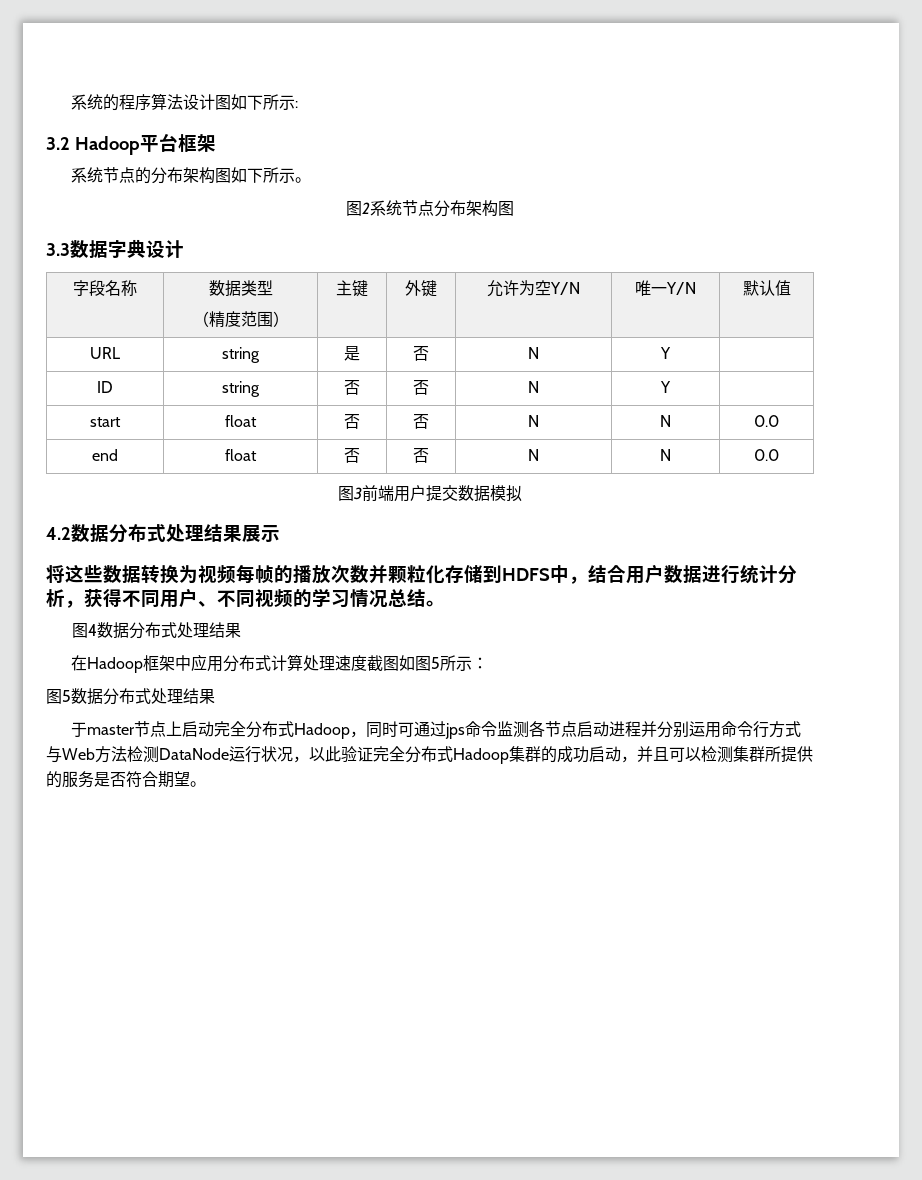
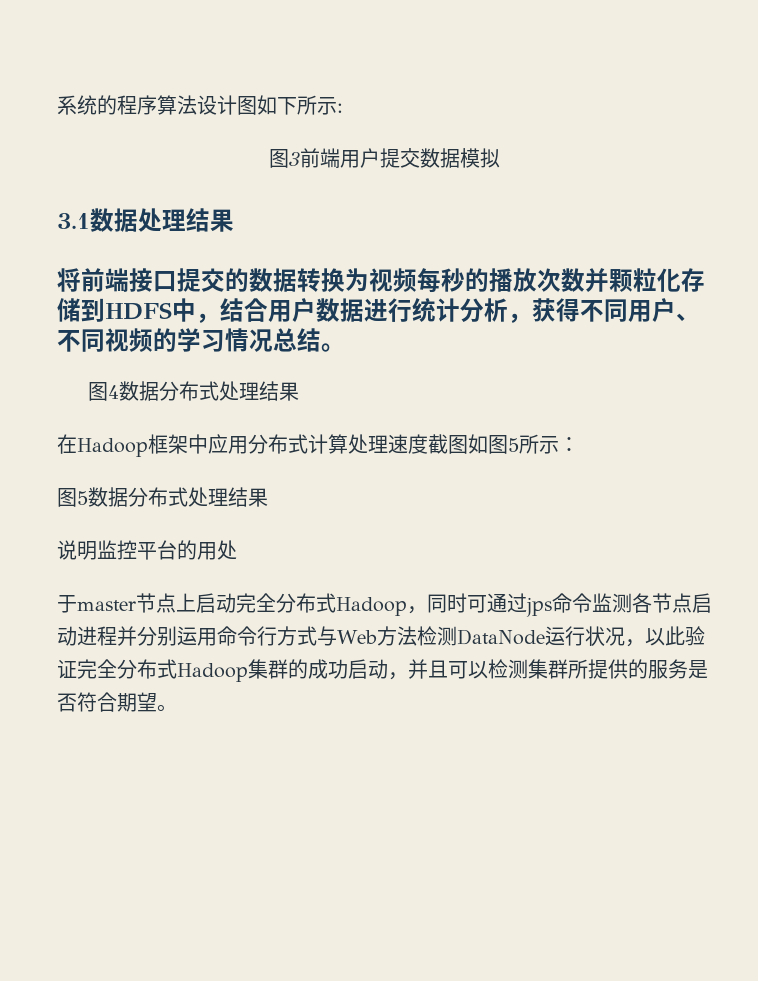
[46,133,216,155] [71,167,312,184] [346,200,514,217] [46,239,184,258] [73,280,137,296] [208,280,273,297] [192,311,289,327] [336,280,368,297] [405,280,437,297] [487,280,581,297] [635,280,697,296] [742,280,791,296] [90,347,120,359] [222,347,260,363] [344,346,360,361] [413,346,429,361] [528,347,539,359] [660,347,671,359] [97,381,113,393] [222,381,260,397] [344,380,360,395] [413,380,429,395] [528,381,539,393] [660,381,671,393] [90,417,121,427] [225,415,257,427] [344,414,360,429] [413,414,429,429] [528,415,539,427] [660,415,671,427] [754,415,779,427] [92,449,118,461] [225,449,257,461] [344,448,360,463] [413,448,429,463] [528,449,539,461] [660,449,671,461] [754,449,779,461] // 3.2 Hadoop平台框架 // 系统节点的分布架构图如下所示。 // 图2系统节点分布架构图 // 3.3数据字典设计 // 字段名称 | 数据类型 // （精度范围） | 主键 | 外键 | 允许为空Y/N | 唯一Y/N | 默认值 // URL | string | 是 | 否 | N | Y | // ID | string | 否 | 否 | N | Y | // start | float | 否 | 否 | N | N | 0.0 // end | float | 否 | 否 | N | N | 0.0 -> (343, 108) none
[46,524,280,543] 4.2数据分布式处理结果展示 -> [57,208,234,232] 3.1数据处理结果
[65,564,103,583] 这些 -> [81,268,249,292] 前端接口提交的
[255,565,274,583] 帧 -> [441,268,465,292] 秒
(215, 696) none -> [57,540,237,560] // 说明监控平台的用处

